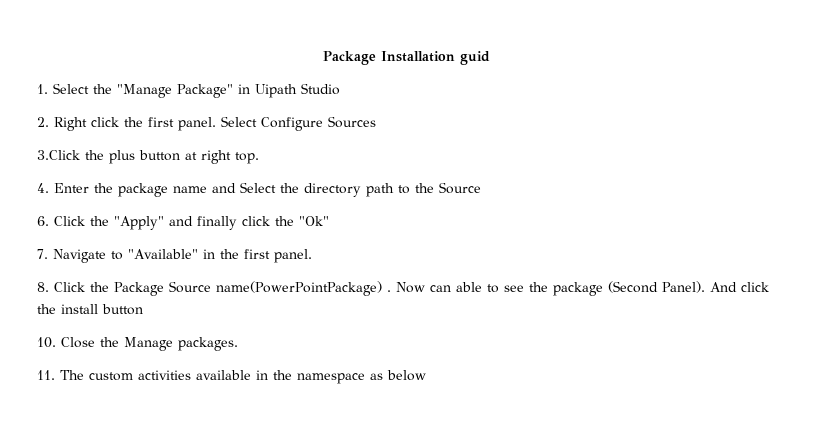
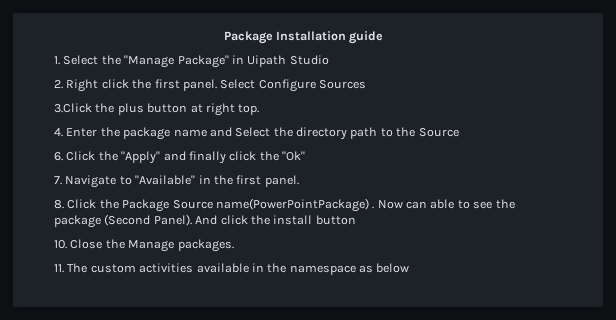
[460,51,490,65] guid -> [349,31,384,44] guide

